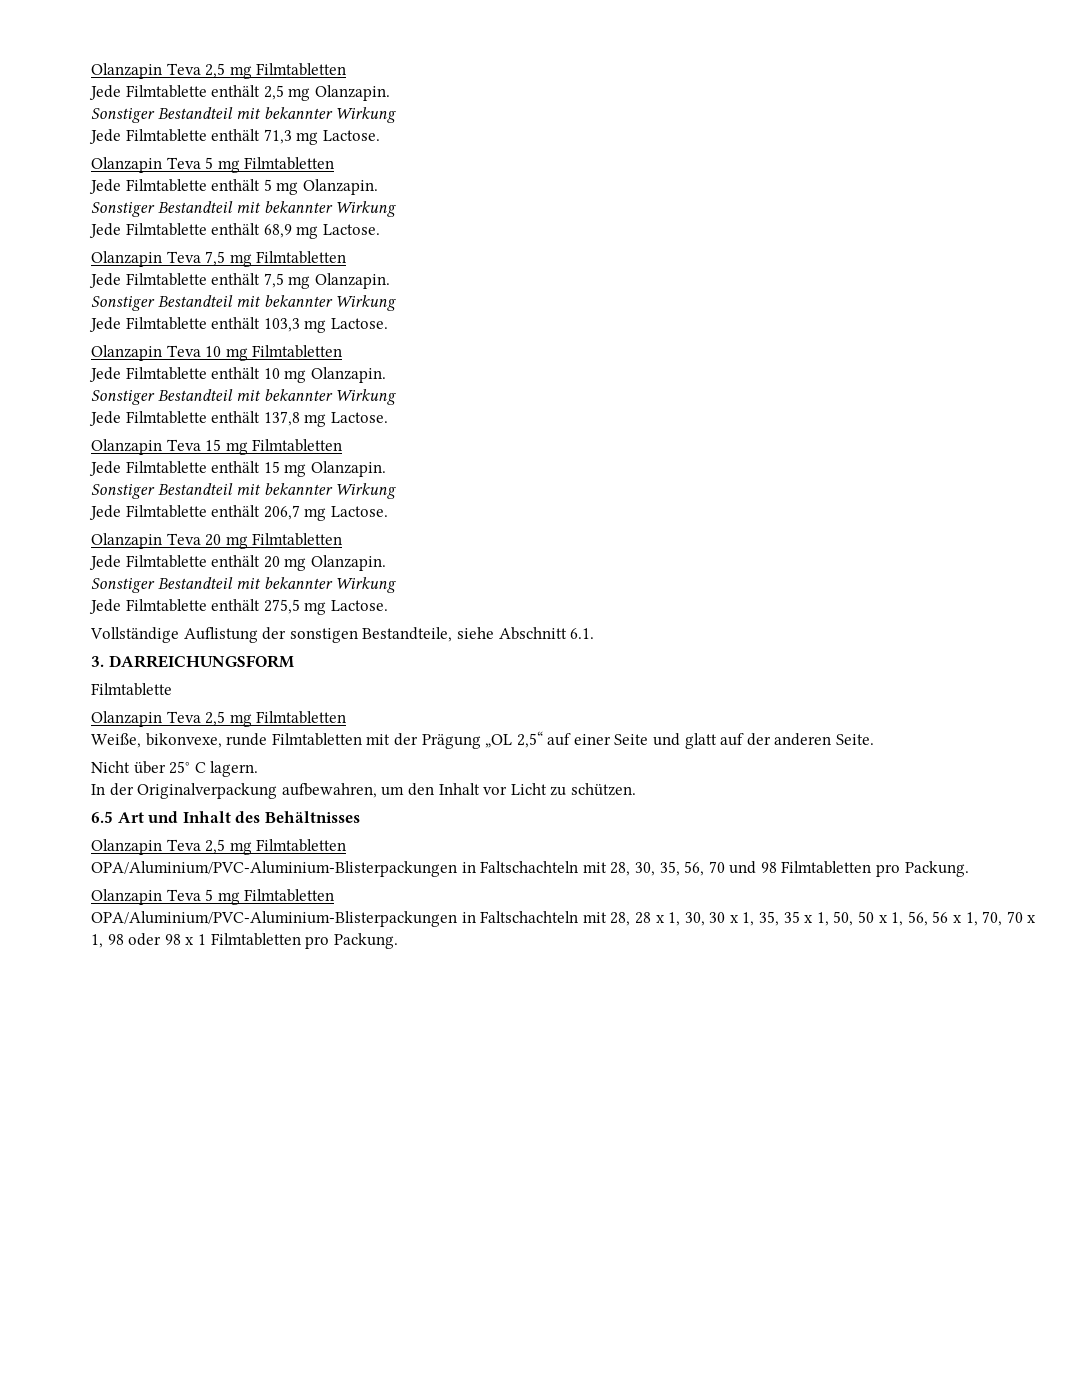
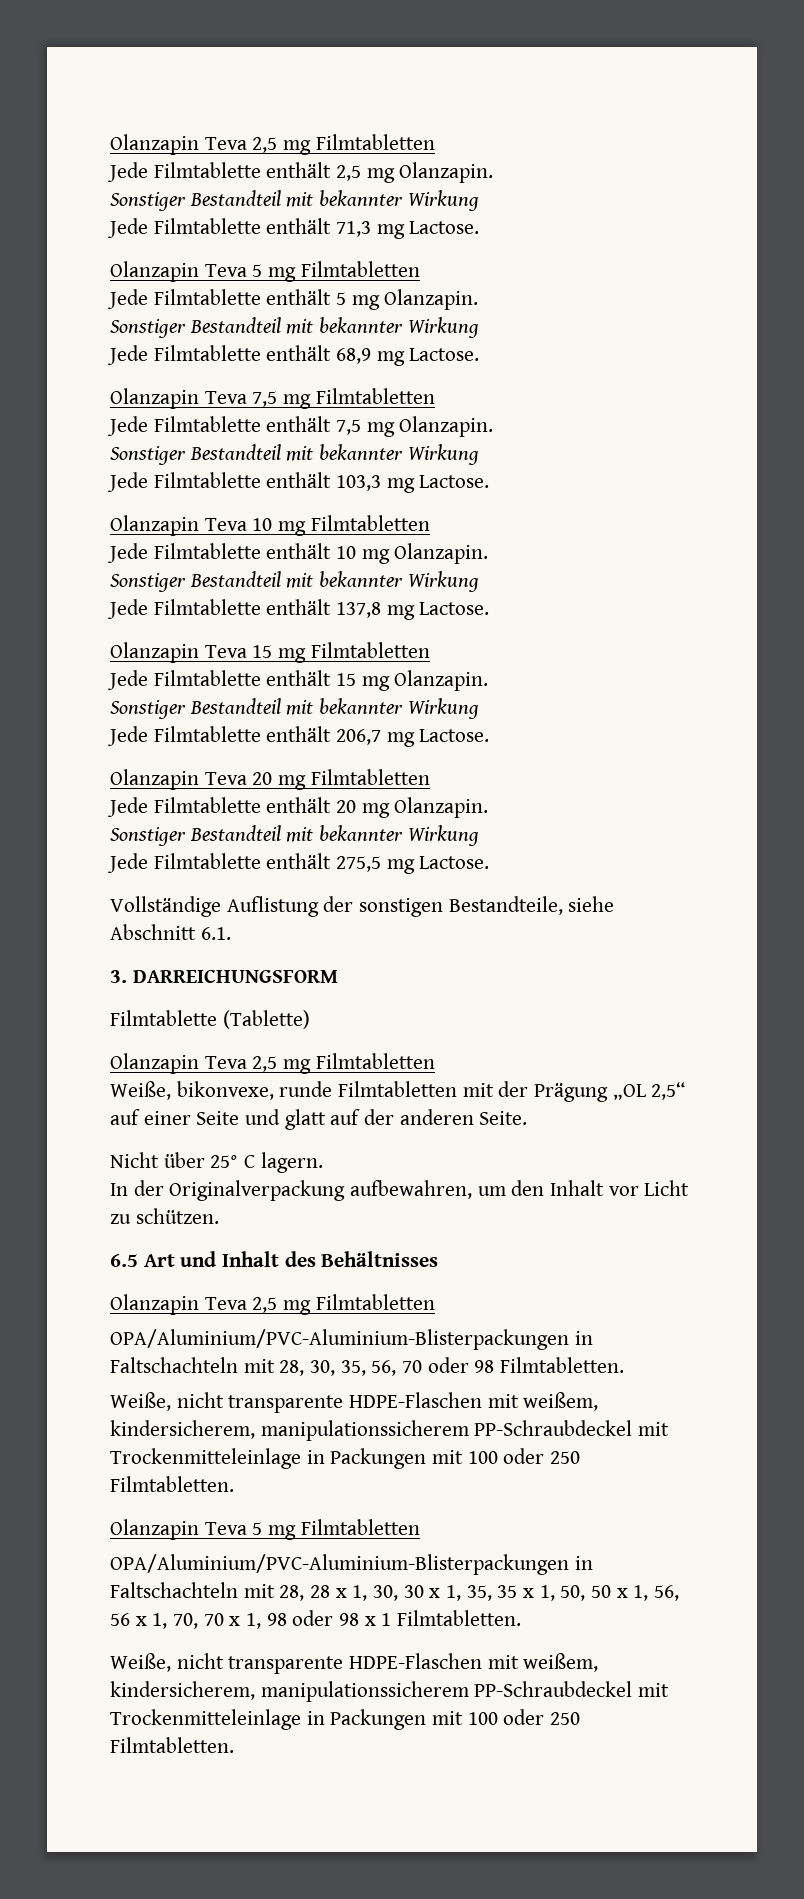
(172, 689) none -> [222,1010,310,1029] (Tablette)
[729,861,969,877] und 98 Filmtabletten pro Packung. -> [427,1357,625,1373] [110,1392,599,1413] [110,1420,670,1441] [110,1448,581,1469] [110,1476,234,1492] oder 98 Filmtabletten. // Weiße, nicht transparente HDPE-Flaschen mit weißem, kindersicherem, manipulationssicherem PP-Schraubdeckel mit Trockenmitteleinlage in Packungen mit 100 oder 250 Filmtabletten.
[210,933,398,949] Filmtabletten pro Packung. -> [397,1610,522,1626] [110,1653,599,1674] [110,1681,670,1702] [110,1709,581,1730] [110,1737,234,1753] Filmtabletten. // Weiße, nicht transparente HDPE-Flaschen mit weißem, kindersicherem, manipulationssicherem PP-Schraubdeckel mit Trockenmitteleinlage in Packungen mit 100 oder 250 Filmtabletten.

